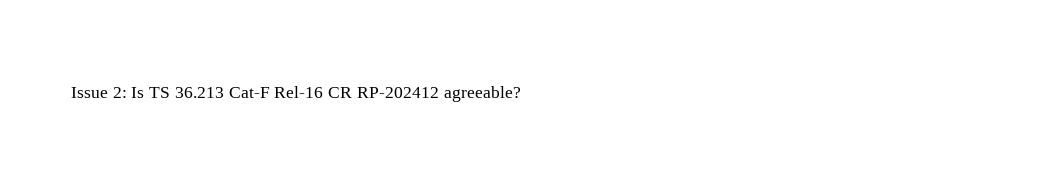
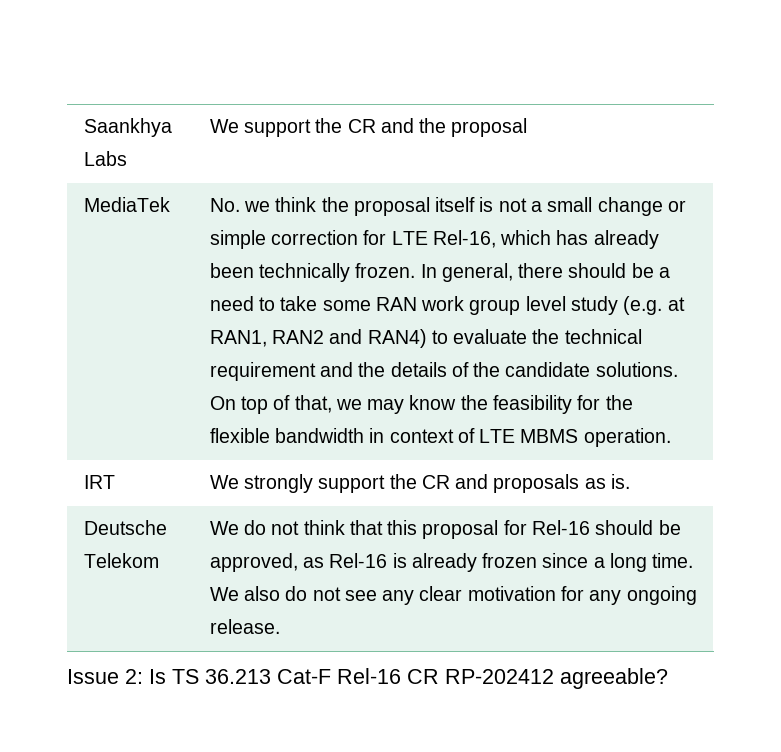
(71, 92) none -> [83,118,172,137] [83,151,127,166] [209,118,528,137] [83,197,170,212] [209,197,686,216] [209,230,659,249] [209,263,671,282] [209,296,685,315] [209,329,642,348] [209,362,678,381] [209,395,633,414] [209,428,671,447] [83,475,115,489] [209,474,631,493] [83,520,167,535] [83,553,159,568] [209,520,681,539] [209,553,694,572] [209,586,697,605] [209,619,280,634] Saankhya Labs | We support the CR and the proposal // MediaTek | No. we think the proposal itself is not a small change or simple correction for LTE Rel-16, which has already been technically frozen. In general, there should be a need to take some RAN work group level study (e.g. at RAN1, RAN2 and RAN4) to evaluate the technical requirement and the details of the candidate solutions. On top of that, we may know the feasibility for the flexible bandwidth in context of LTE MBMS operation. // IRT | We strongly support the CR and proposals as is. // Deutsche Telekom | We do not think that this proposal for Rel-16 should be approved, as Rel-16 is already frozen since a long time. We also do not see any clear motivation for any ongoing release. //

